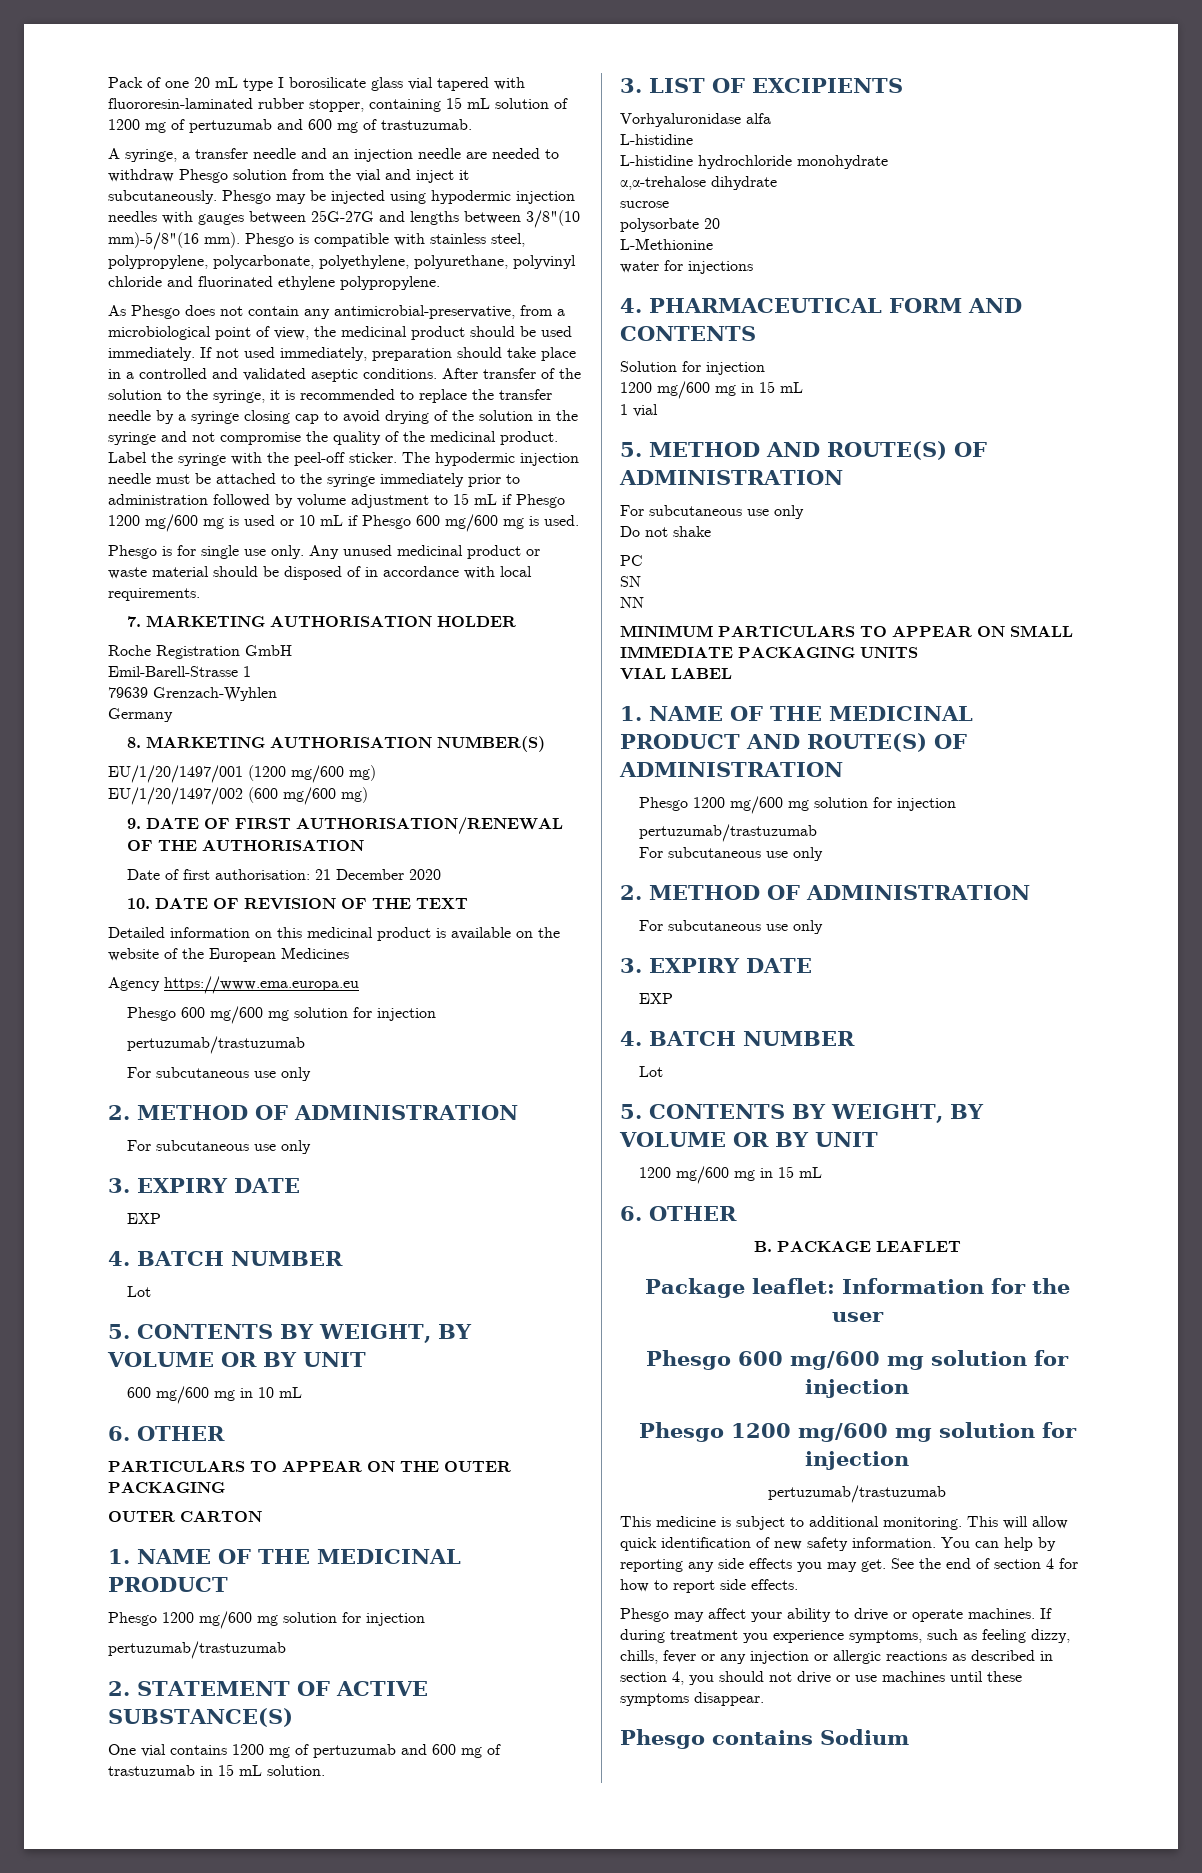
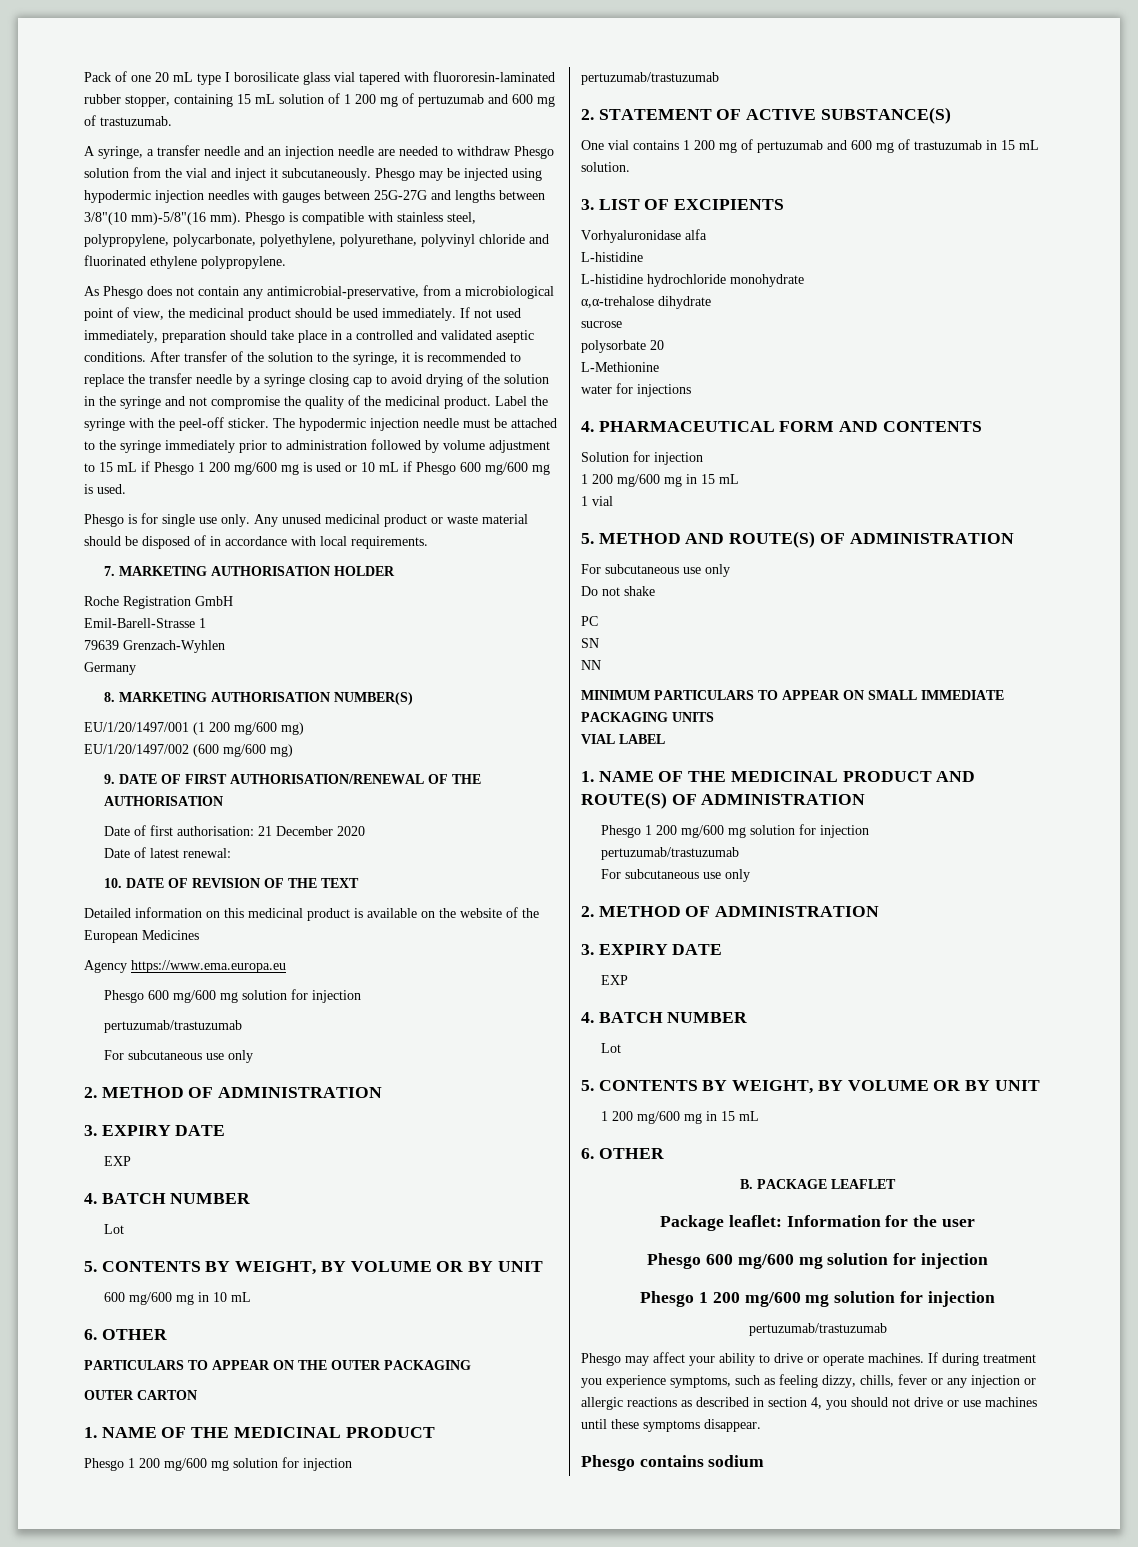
[108,119,140,130] 1200 -> [344,94,376,104] 1 200
[108,515,140,526] 1200 -> [198,462,230,472] 1 200
[248,765,286,781] (1200 -> [193,722,230,735] (1 200
(441, 874) none -> [104,847,232,858] // Date of latest renewal:
[126,1140,311,1154] // For subcutaneous use only -> (383, 1092) none
[162,1612,194,1623] 1200 -> [128,1458,160,1468] 1 200
[232,1744,264,1755] 1200 -> [683,140,715,150] 1 200
[620,382,652,393] 1200 -> [581,474,613,484] 1 200
[692,797,725,808] 1200 -> [645,825,678,835] 1 200
[638,920,823,934] // For subcutaneous use only -> (880, 911) none
[638,1167,671,1178] 1200 -> [601,1111,634,1121] 1 200
[730,1422,1077,1442] [805,1451,909,1470] [768,1485,946,1503] [620,1516,1068,1530] [620,1537,1056,1551] [620,1558,1078,1572] [620,1579,798,1593] 1200 mg/600 mg solution for injection // pertuzumab/trastuzumab // This medicine is subject to additional monitoring. This will allow quick identification of new safety information. You can help by reporting any side effects you may get. See the end of section 4 for how to report side effects. -> [699,1291,995,1307] [748,1323,887,1336] 1 200 mg/600 mg solution for injection // pertuzumab/trastuzumab
[820,1729,909,1745] Sodium -> [708,1455,765,1467] sodium

